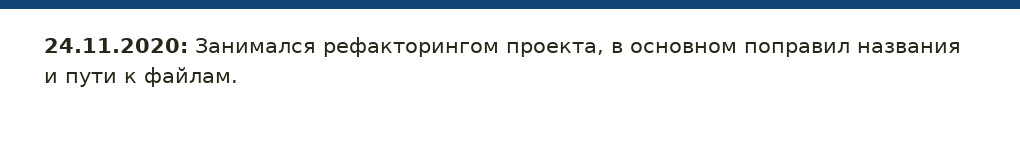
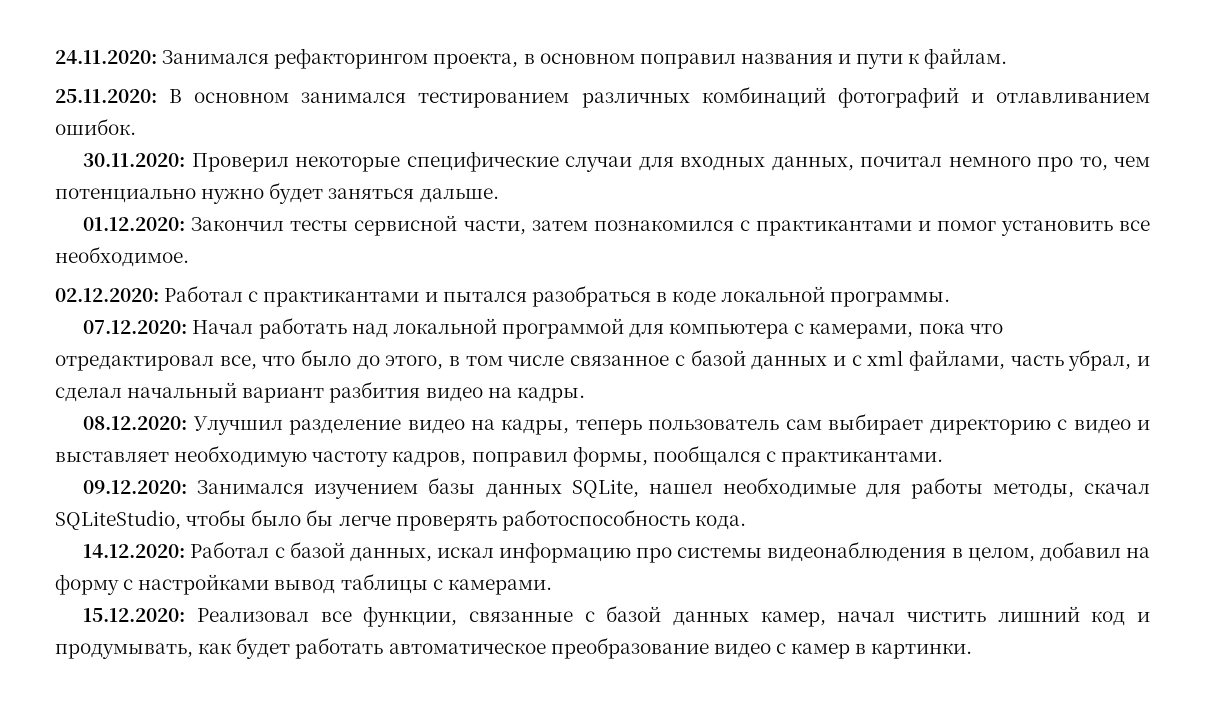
(238, 77) none -> [55,86,1150,108] [55,118,136,135] [83,151,1151,172] [55,182,499,204] [83,215,1151,236] [55,246,189,267] [55,285,951,307] [83,317,1003,339] [55,349,1151,371] [55,381,585,403] [83,413,1151,435] [55,445,944,467] [83,477,1150,499] [55,509,746,531] [83,541,1151,563] [55,573,552,595] [83,605,1151,627] [55,637,973,659] // 25.11.2020: В основном занимался тестированием различных комбинаций фотографий и отлавливанием ошибок. // 30.11.2020: Проверил некоторые специфические случаи для входных данных, почитал немного про то, чем потенциально нужно будет заняться дальше. // 01.12.2020: Закончил тесты сервисной части, затем познакомился с практикантами и помог установить все необходимое. // 02.12.2020: Работал с практикантами и пытался разобраться в коде локальной программы. // 07.12.2020: Начал работать над локальной программой для компьютера с камерами, пока что отредактировал все, что было до этого, в том числе связанное с базой данных и с xml файлами, часть убрал, и сделал начальный вариант разбития видео на кадры. // 08.12.2020: Улучшил разделение видео на кадры, теперь пользователь сам выбирает директорию с видео и выставляет необходимую частоту кадров, поправил формы, пообщался с практикантами. // 09.12.2020: Занимался изучением базы данных SQLite, нашел необходимые для работы методы, скачал SQLiteStudio, чтобы было бы легче проверять работоспособность кода. // 14.12.2020: Работал с базой данных, искал информацию про системы видеонаблюдения в целом, добавил на форму с настройками вывод таблицы с камерами. // 15.12.2020: Реализовал все функции, связанные с базой данных камер, начал чистить лишний код и продумывать, как будет работать автоматическое преобразование видео с камер в картинки.

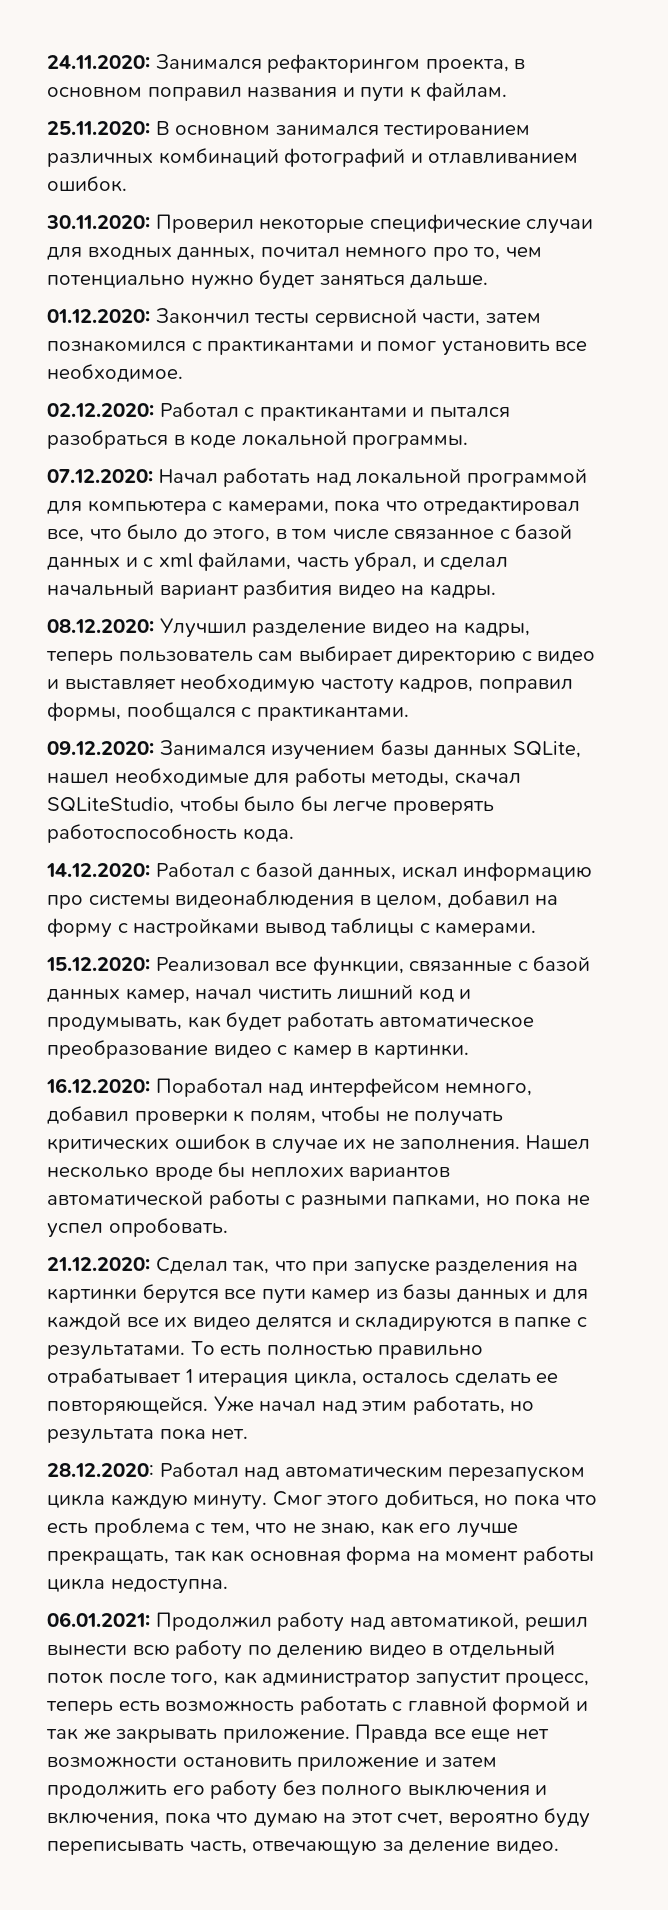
(973, 651) none -> [46,1078,533,1097] [47,1106,504,1126] [47,1134,590,1154] [47,1162,451,1181] [47,1190,590,1209] [47,1218,228,1238] [47,1257,578,1276] [47,1284,588,1304] [47,1312,587,1332] [47,1341,484,1360] [47,1368,559,1387] [47,1396,535,1415] [47,1428,249,1444] [47,1462,586,1482] [47,1490,598,1510] [47,1518,518,1538] [47,1546,594,1565] [47,1578,228,1594] [47,1612,588,1632] [47,1640,555,1660] [47,1672,590,1688] [46,1696,588,1715] [46,1724,549,1743] [47,1756,498,1771] [47,1780,548,1800] [47,1808,591,1828] [47,1841,559,1856] // 16.12.2020: Поработал над интерфейсом немного, добавил проверки к полям, чтобы не получать критических ошибок в случае их не заполнения. Нашел несколько вроде бы неплохих вариантов автоматической работы с разными папками, но пока не успел опробовать. // 21.12.2020: Сделал так, что при запуске разделения на картинки берутся все пути камер из базы данных и для каждой все их видео делятся и складируются в папке с результатами. То есть полностью правильно отрабатывает 1 итерация цикла, осталось сделать ее повторяющейся. Уже начал над этим работать, но результата пока нет. // 28.12.2020: Работал над автоматическим перезапуском цикла каждую минуту. Смог этого добиться, но пока что есть проблема с тем, что не знаю, как его лучше прекращать, так как основная форма на момент работы цикла недоступна. // 06.01.2021: Продолжил работу над автоматикой, решил вынести всю работу по делению видео в отдельный поток после того, как администратор запустит процесс, теперь есть возможность работать с главной формой и так же закрывать приложение. Правда все еще нет возможности остановить приложение и затем продолжить его работу без полного выключения и включения, пока что думаю на этот счет, вероятно буду переписывать часть, отвечающую за деление видео.

